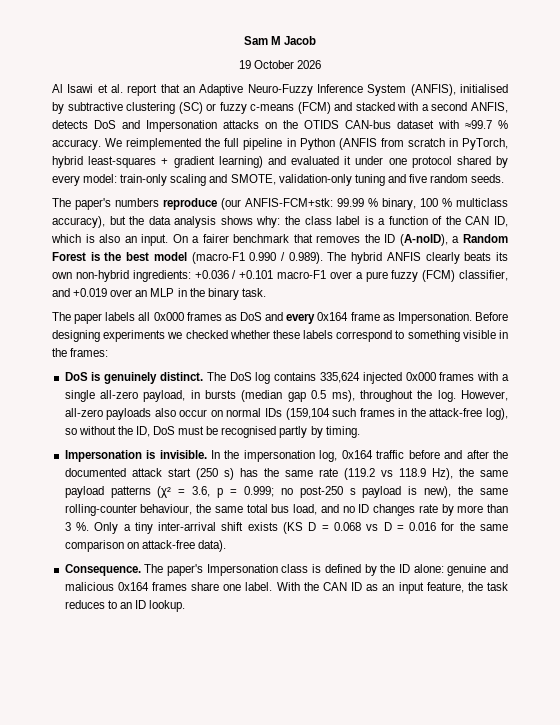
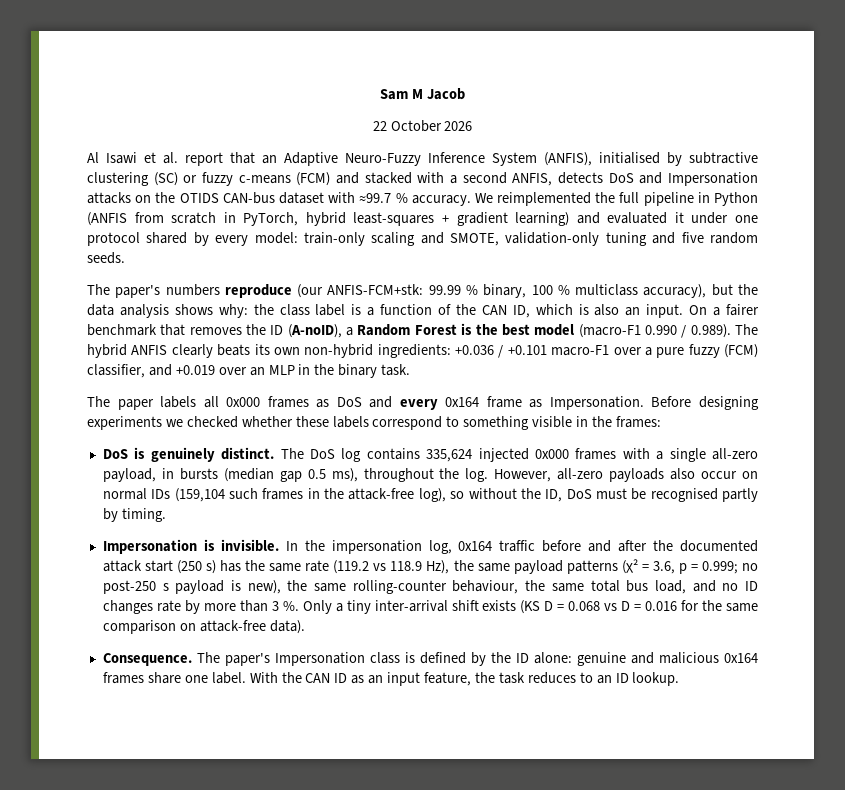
[238,60,251,69] 19 -> [372,121,387,131] 22

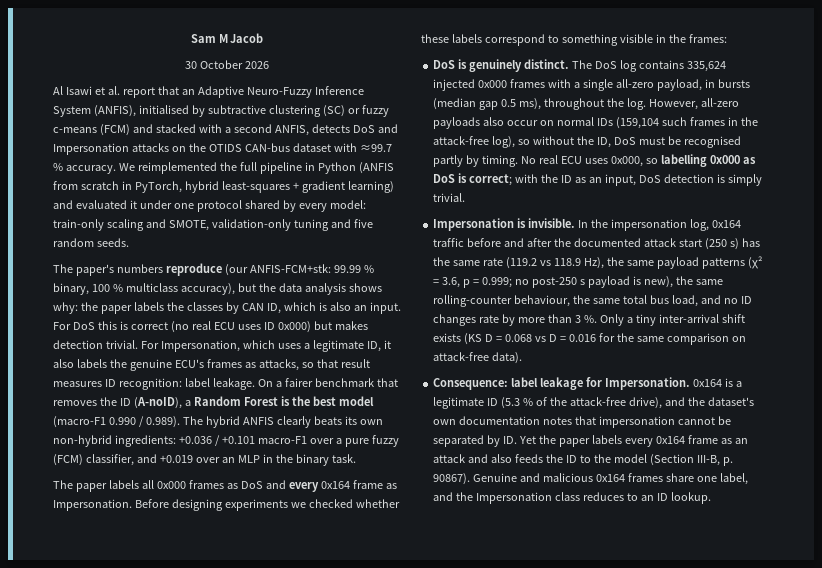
[372,121,387,131] 22 -> [185,61,198,69] 30
[279,304,476,316] class label is a function of the -> [100,302,239,314] paper labels the classes by
(684, 311) none -> [53,321,368,333] [53,340,391,352] [53,359,370,371] [53,378,255,390] For DoS this is correct (no real ECU uses ID 0x000) but makes detection trivial. For Impersonation, which uses a legitimate ID, it also labels the genuine ECU's frames as attacks, so that result measures ID recognition: label leakage.
(166, 515) none -> [521,154,756,167] [433,173,762,186] [433,193,466,202] No real ECU uses 0x000, so labelling 0x000 as DoS is correct; with the ID as an input, DoS detection is simply trivial.
[102,652,626,666] Consequence. The paper's Impersonation class is defined by the ID alone: genuine -> [433,377,742,390] [433,397,754,409] [433,416,731,428] [433,435,748,447] [433,454,733,466] [433,473,518,485] Consequence: label leakage for Impersonation. 0x164 is a legitimate ID (5.3 % of the attack-free drive), and the dataset's own documentation notes that impersonation cannot be separated by ID. Yet the paper labels every 0x164 frame as an attack and also feeds the ID to the model (Section III-B, p. 90867). Genuine
[211,672,525,686] label. With the CAN ID as an input feature, the task -> [719,473,748,485] [433,492,581,504] label, and the Impersonation class

